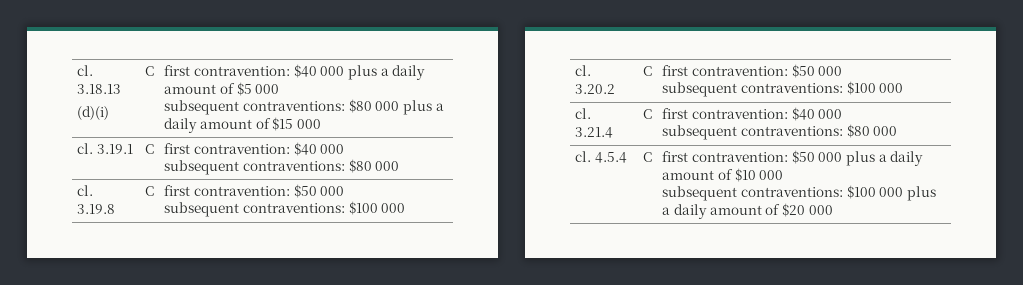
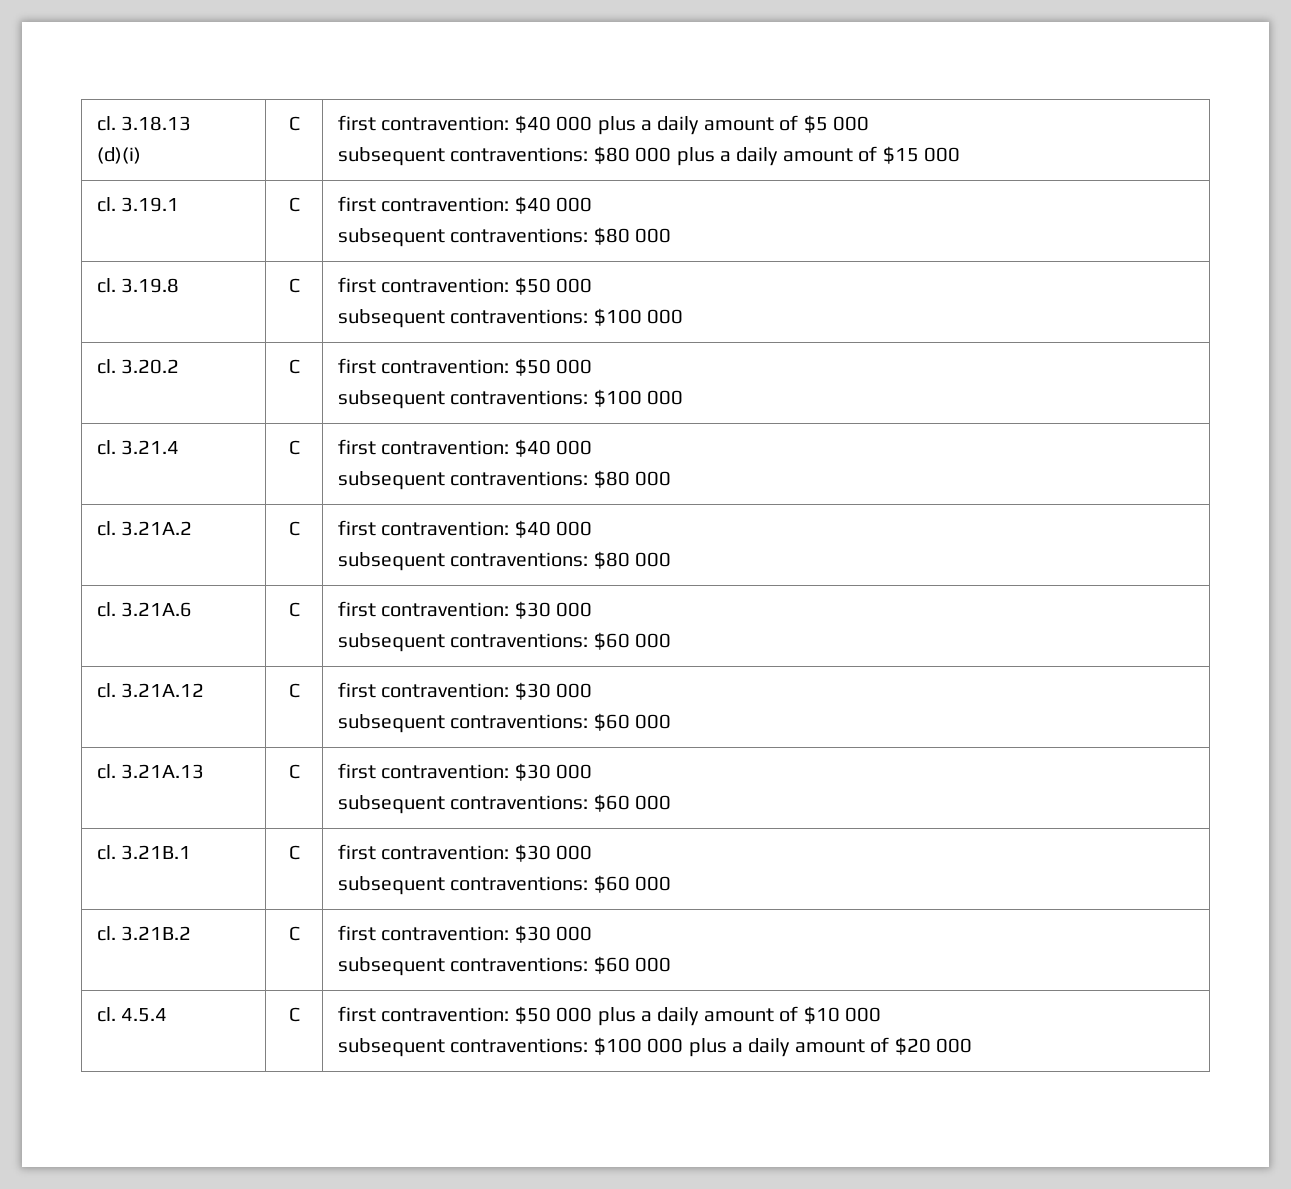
(898, 131) none -> [96,521,193,536] [288,521,300,536] [337,520,593,538] [337,551,672,571] [96,602,193,617] [288,602,300,617] [337,601,593,619] [337,632,672,652] [96,683,205,698] [288,683,300,698] [337,682,593,700] [337,713,672,733] [96,764,205,779] [288,764,300,779] [337,763,593,781] [337,794,672,814] [96,845,192,860] [288,845,300,860] [337,844,593,862] [337,875,672,895] [96,926,192,941] [288,926,300,941] [337,925,593,943] [337,956,672,976] // cl. 3.21A.2 | C | first contravention: $40 000 // subsequent contraventions: $80 000 // cl. 3.21A.6 | C | first contravention: $30 000 // subsequent contraventions: $60 000 // cl. 3.21A.12 | C | first contravention: $30 000 // subsequent contraventions: $60 000 // cl. 3.21A.13 | C | first contravention: $30 000 // subsequent contraventions: $60 000 // cl. 3.21B.1 | C | first contravention: $30 000 // subsequent contraventions: $60 000 // cl. 3.21B.2 | C | first contravention: $30 000 // subsequent contraventions: $60 000

